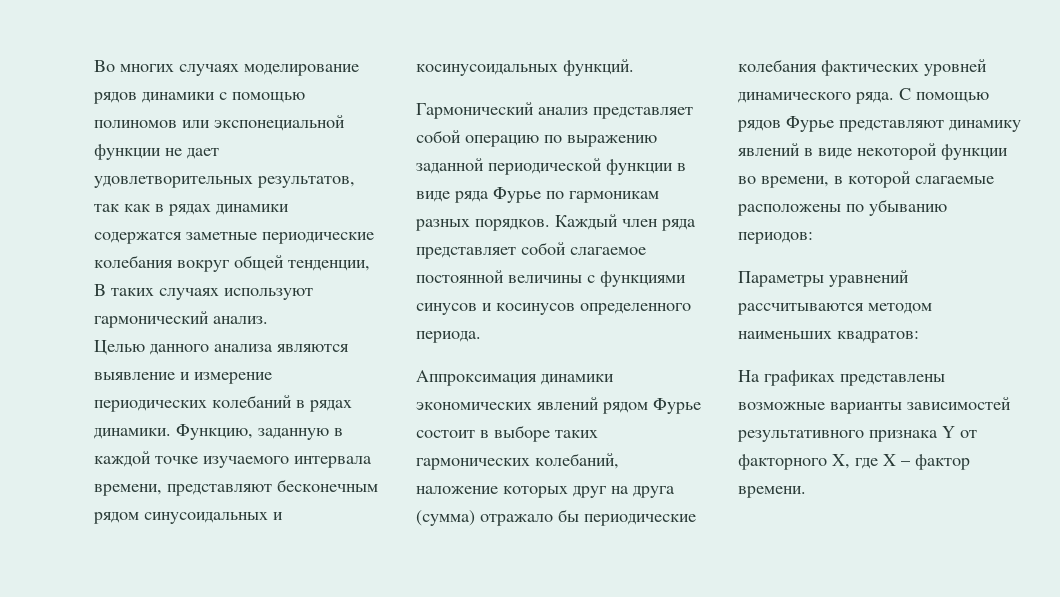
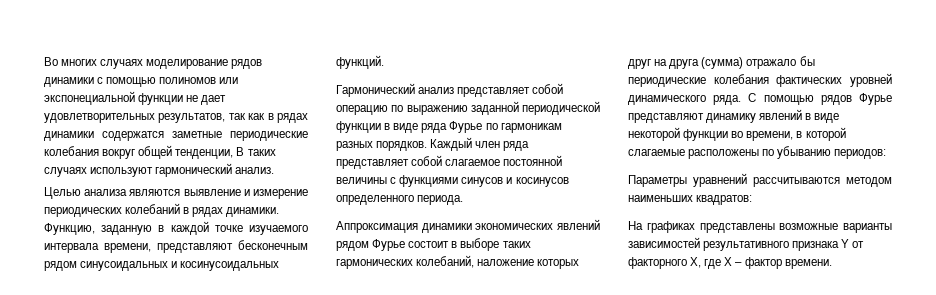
[150,344,209,355] данного -> (81, 193) none

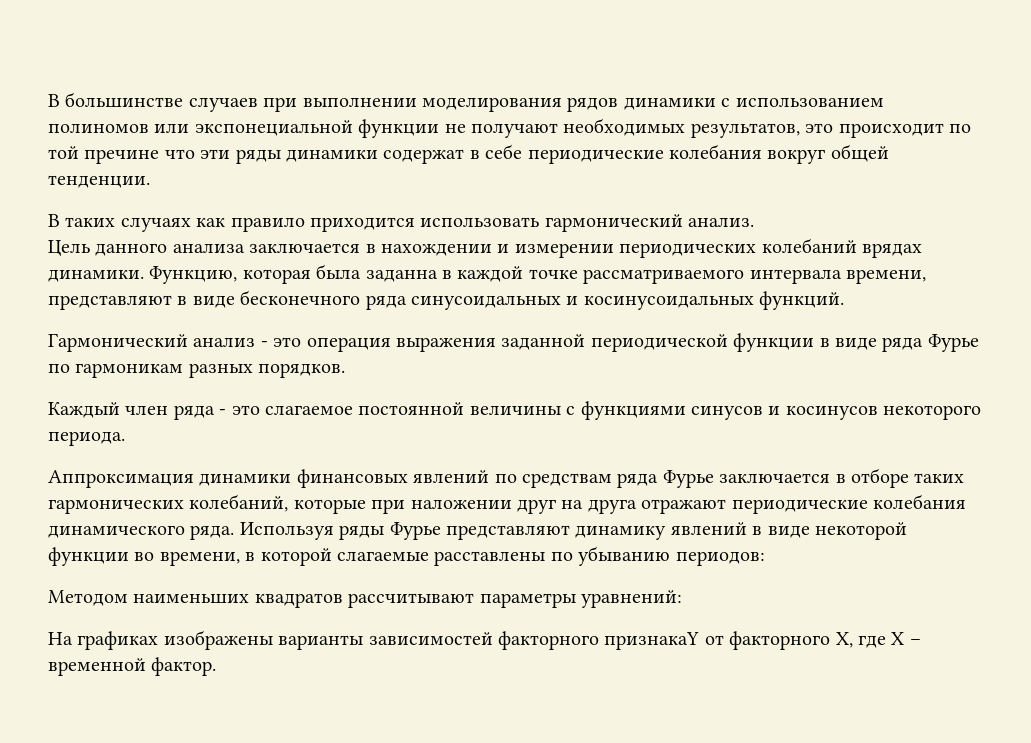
[44,57,229,69] Во многих случаях моделирование -> [48,92,562,112] В большинстве случаев при выполнении моделирования
[106,77,157,87] помощью -> [735,97,884,107] использованием
[201,95,227,105] [44,113,308,123] [44,131,222,141] дает удовлетворительных результатов, так как в рядах динамики содержатся заметные -> [470,118,971,138] [48,144,523,164] получают необходимых результатов, это происходит по той пречине что эти ряды динамики содержат в себе
[175,149,234,159] тенденции, -> [48,175,150,188] тенденции. //
[90,163,275,177] [44,187,308,199] [44,203,280,217] [44,223,153,235] используют гармонический анализ. // Целью анализа являются выявление и измерение периодических колебаний в рядах динамики. Функцию, заданную -> [196,214,755,232] [48,238,922,258] [48,264,438,284] как правило приходится использовать гармонический анализ. // Цель данного анализа заключается в нахождении и измерении периодических колебаний врядах динамики. Функцию, которая была заданна
[249,225,308,235] изучаемого -> [583,269,745,284] рассматриваемого
[238,240,308,250] [44,261,77,271] бесконечным рядом -> [177,290,407,310] в виде бесконечного ряда
[457,83,564,97] [336,105,468,115] представляет собой операцию по выражению -> [260,337,496,352] - это операция выражения
(428, 146) none -> (346, 370) //
[336,155,443,169] представляет собой -> [219,405,260,415] - это
[336,195,414,205] определенного -> [883,405,982,420] некоторого
[475,219,600,230] [336,238,531,251] [336,255,580,269] [628,56,815,69] [628,73,892,87] [628,93,852,105] экономических явлений рядом Фурье состоит в выборе таких гармонических колебаний, наложение которых друг на друга (сумма) отражало бы периодические колебания фактических уровней динамического ряда. С помощью рядов -> [296,468,965,488] [48,494,966,514] [48,522,385,540] финансовых явлений по средствам ряда Фурье заключается в отборе таких гармонических колебаний, которые при наложении друг на друга отражают периодические колебания динамического ряда. Используя ряды
[688,149,760,159] расположены -> [434,551,546,566] расставлены
[628,173,892,187] [628,195,753,205] [628,221,892,233] [628,237,850,251] Параметры уравнений рассчитываются методом наименьших квадратов: // На графиках представлены возможные варианты зависимостей результативного признака Y -> [48,590,682,608] [48,630,700,650] Методом наименьших квадратов рассчитывают параметры уравнений: // На графиках изображены варианты зависимостей факторного признакаY
[744,257,832,269] фактор времени. -> [48,657,217,676] временной фактор.

